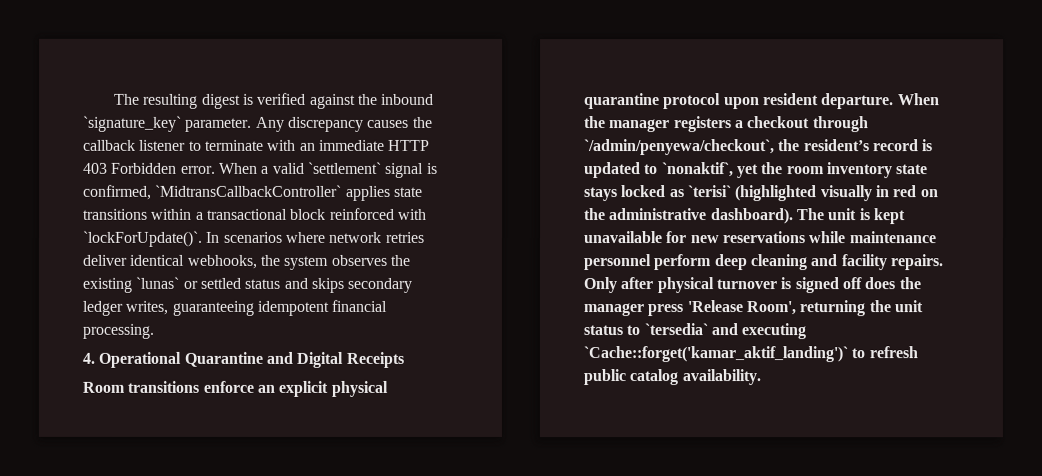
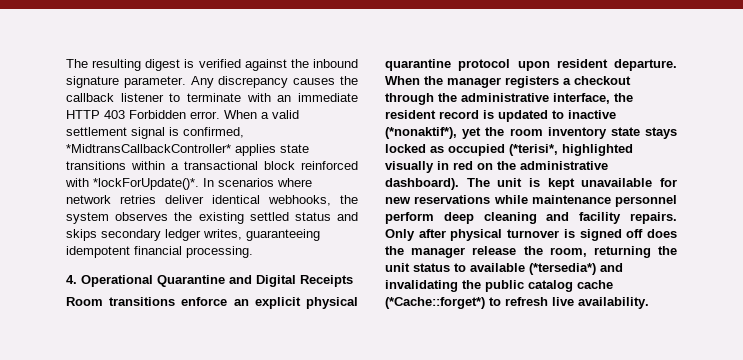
[83,115,182,132] `signature_key` -> [66,76,119,88] signature
[307,161,382,174] `settlement` -> [66,127,127,136] settlement
[155,184,343,197] `MidtransCallbackController` -> [66,144,231,153] *MidtransCallbackController*
[82,230,203,247] `lockForUpdate()`. -> [93,178,199,190] *lockForUpdate()*.
[135,276,198,289] `lunas` or -> (244, 218) none
[584,139,870,156] `/admin/penyewa/checkout`, the resident’s -> [438,93,633,104] [385,110,436,119] the administrative interface, the resident
[661,162,734,178] `nonaktif`, -> [568,110,616,119] [385,127,457,139] inactive (*nonaktif*),
[687,185,818,202] `terisi` (highlighted -> [448,144,633,156] occupied (*terisi*, highlighted
[647,300,796,317] press 'Release Room', -> [472,246,587,257] release the room,
[643,323,807,340] [583,346,918,363] [583,369,679,386] `tersedia` and executing `Cache::forget('kamar_aktif_landing')` to refresh public catalog -> [470,263,623,275] [385,280,613,292] [385,297,574,309] available (*tersedia*) and invalidating the public catalog cache (*Cache::forget*) to refresh live

